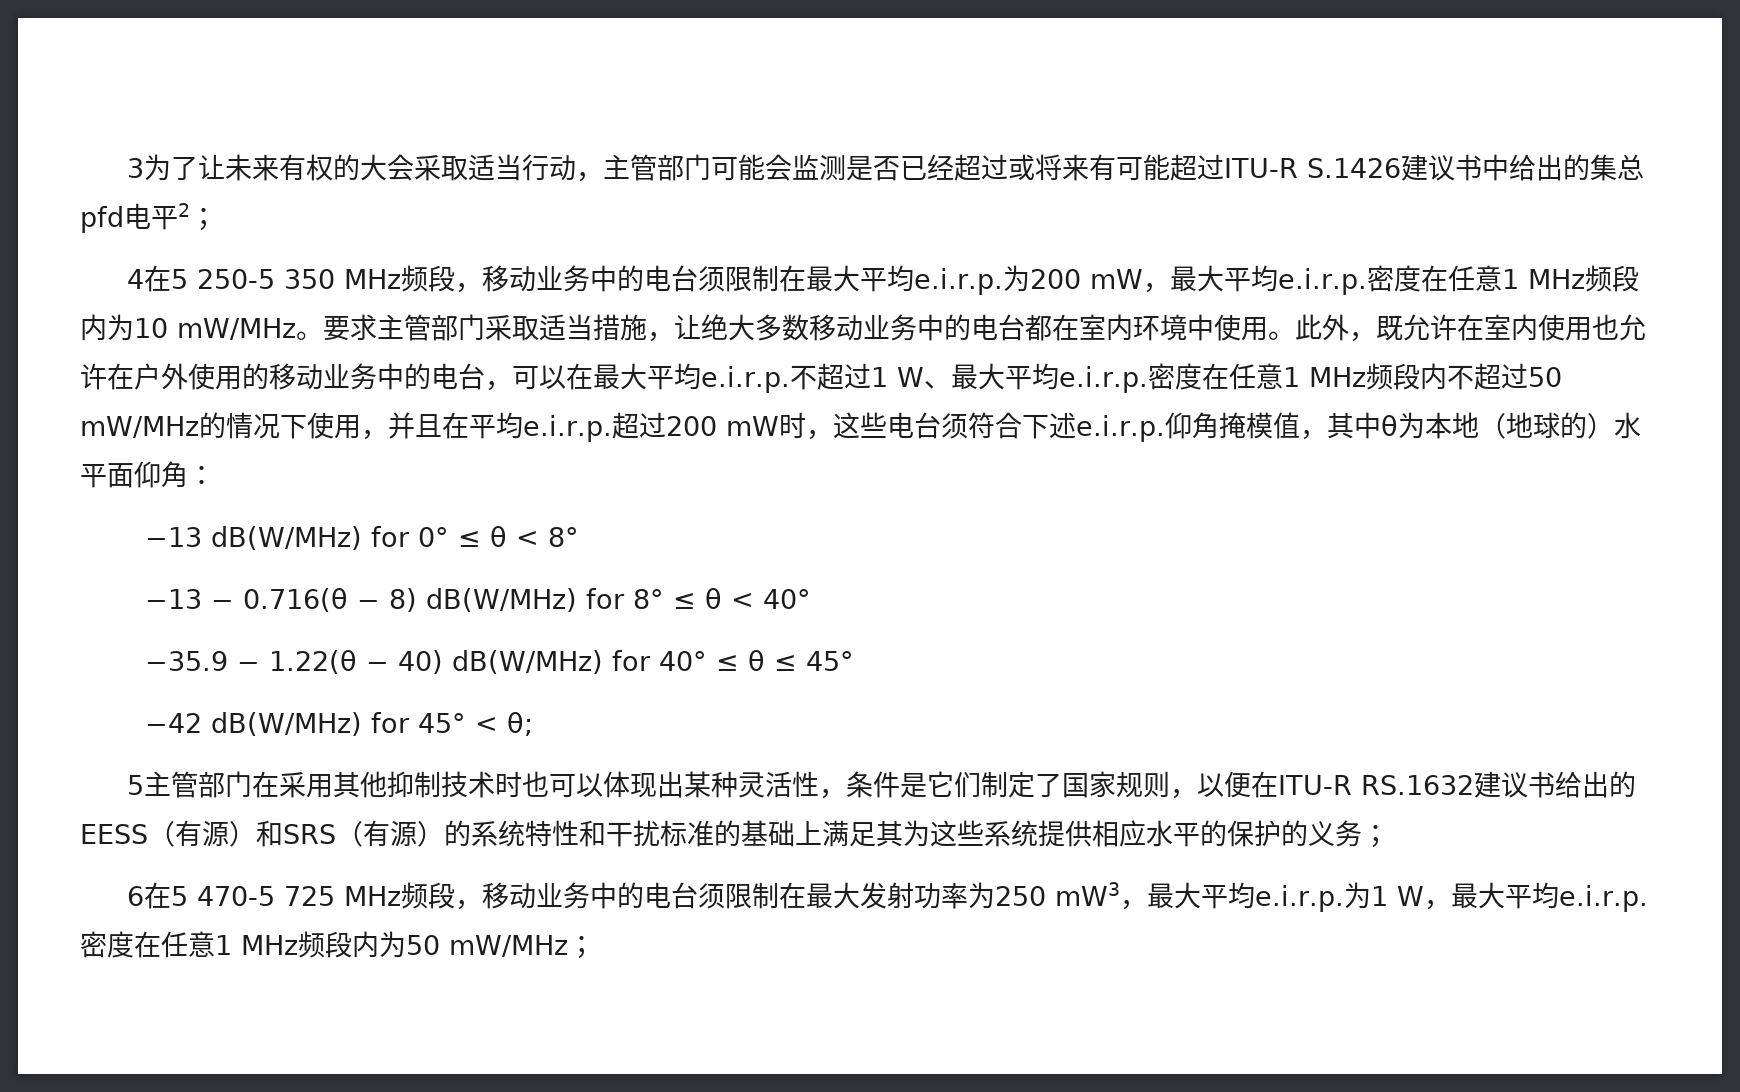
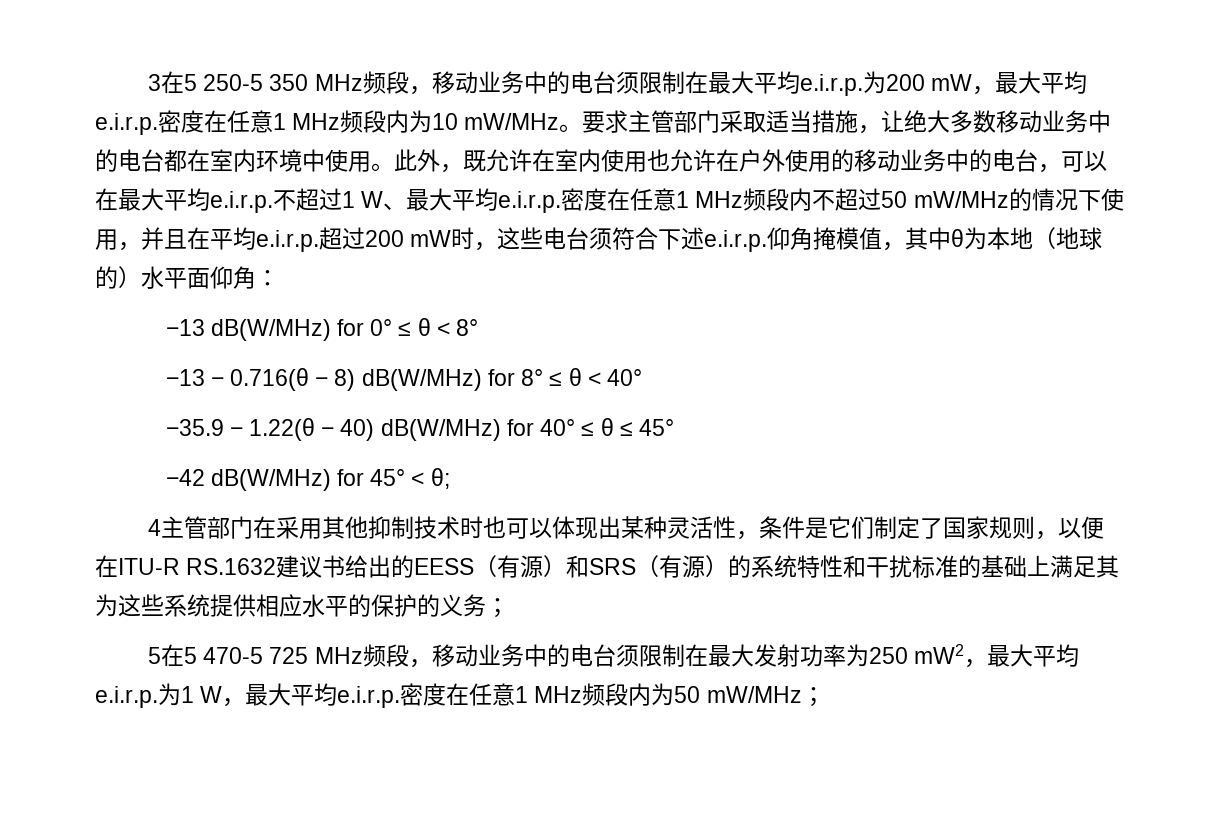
[144,154,1645,182] [80,203,217,233] [127,269,145,289] 为了让未来有权的大会采取适当行动，主管部门可能会监测是否已经超过或将来有可能超过ITU-R S.1426建议书中给出的集总pfd电平2； // 4 -> (162, 82) none
[127,775,145,795] 5 -> [148,519,162,536] 4
[127,886,145,906] 6 -> [148,647,162,664] 5
[1055,882,1121,906] mW3 -> [913,644,964,664] mW2

